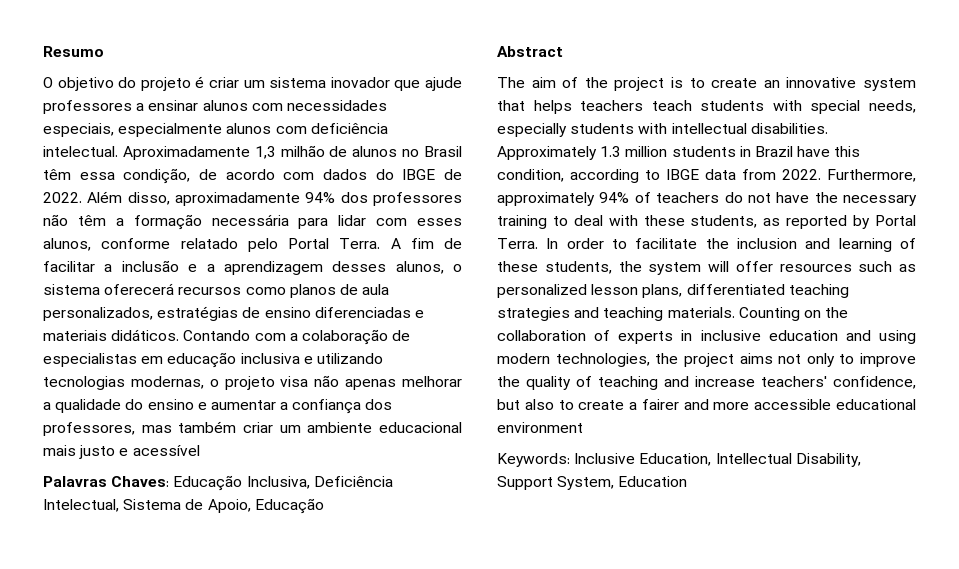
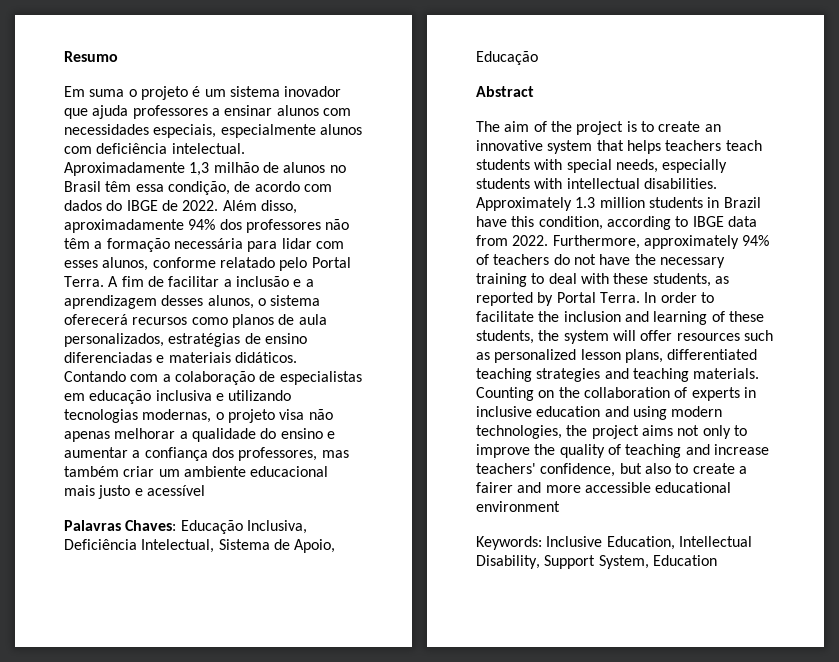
[43,77,137,91] O objetivo do -> [64,86,137,97] Em suma o
[208,77,239,88] criar -> (201, 91) none
[425,77,462,91] ajude -> [92,105,129,119] ajuda

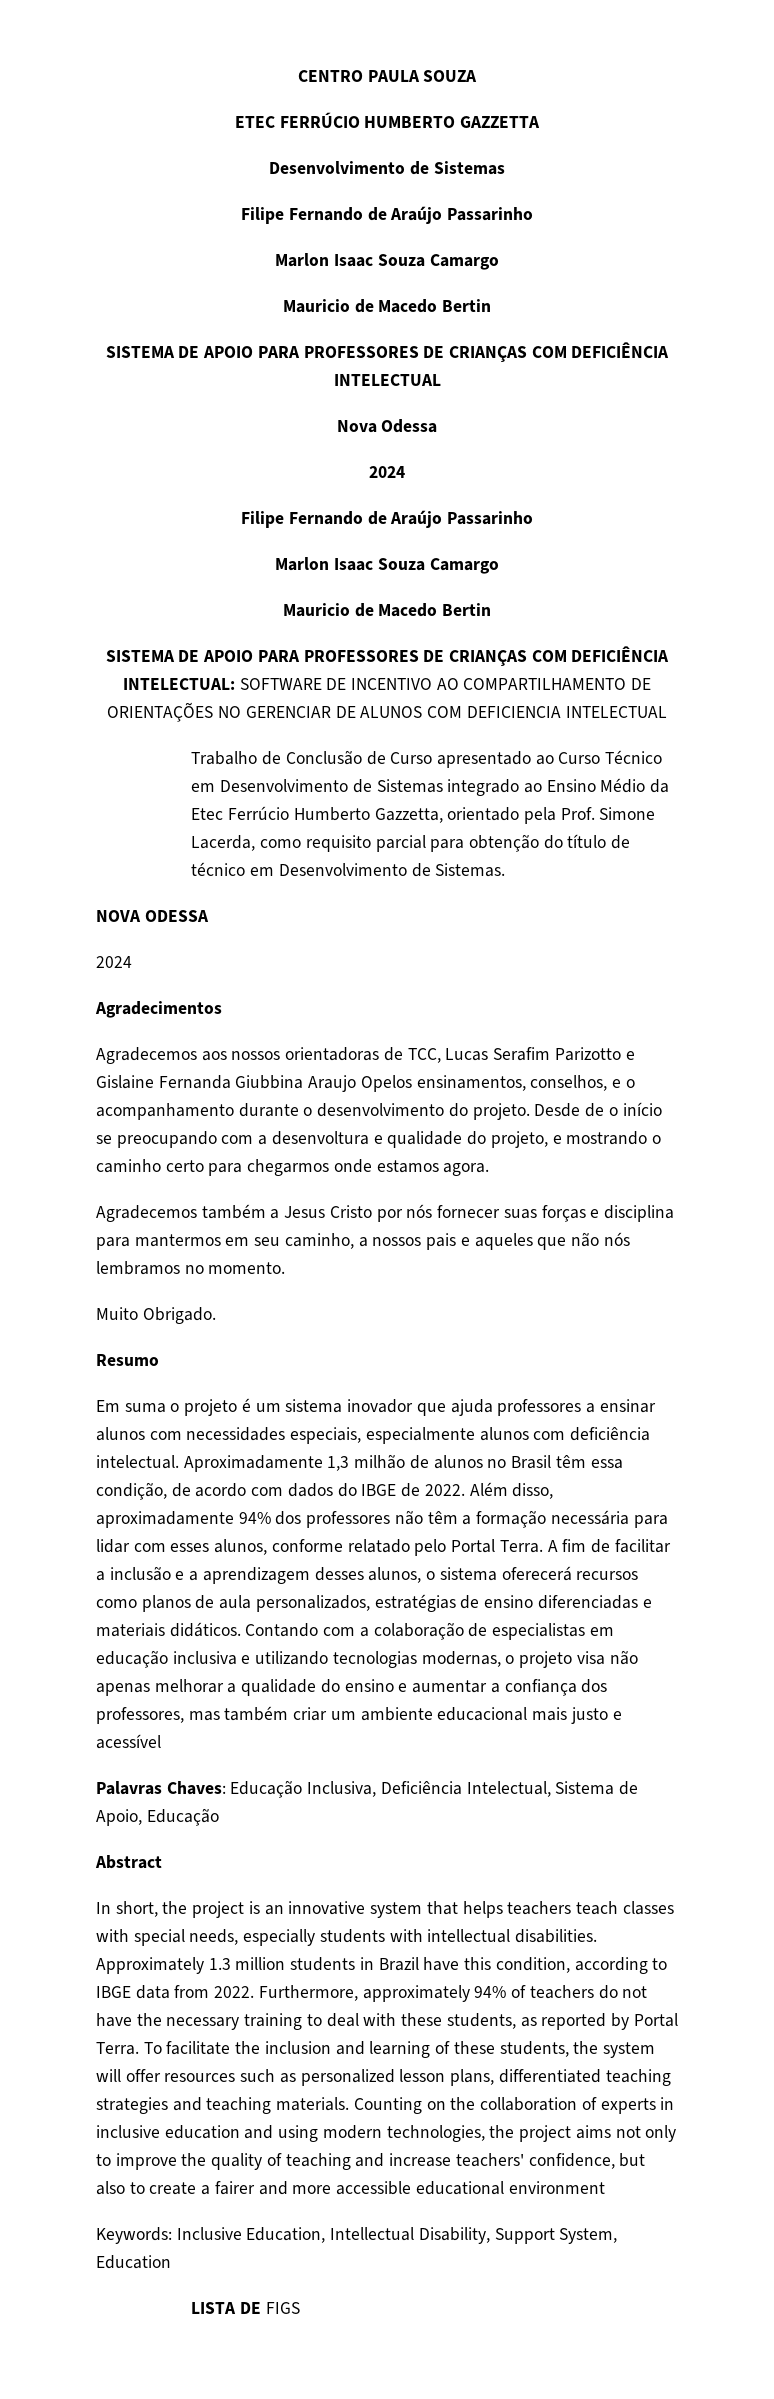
(64, 56) none -> [297,70,478,82] [234,112,541,128] [269,161,505,175] [241,206,533,224] [275,253,499,270] [282,299,492,313] [105,342,670,363] [333,374,441,386] [336,419,438,433] [369,466,405,478] [241,510,533,528] [275,557,499,574] [282,603,492,617] [105,646,670,667] [122,678,652,690] [107,702,667,722] [191,750,663,768] [191,778,670,796] [191,806,656,824] [191,834,631,852] [191,862,506,877] [96,910,209,922] [96,956,132,968] [95,1001,222,1018] [96,1047,635,1064] [96,1075,635,1092] [96,1102,662,1120] [96,1131,661,1148] [96,1159,490,1176] [96,1204,674,1222] [96,1232,630,1250] [96,1261,286,1275] [96,1307,216,1324] CENTRO PAULA SOUZA // ETEC FERRÚCIO HUMBERTO GAZZETTA // Desenvolvimento de Sistemas // Filipe Fernando de Araújo Passarinho // Marlon Isaac Souza Camargo // Mauricio de Macedo Bertin // SISTEMA DE APOIO PARA PROFESSORES DE CRIANÇAS COM DEFICIÊNCIA INTELECTUAL // Nova Odessa // 2024 // Filipe Fernando de Araújo Passarinho // Marlon Isaac Souza Camargo // Mauricio de Macedo Bertin // SISTEMA DE APOIO PARA PROFESSORES DE CRIANÇAS COM DEFICIÊNCIA INTELECTUAL: SOFTWARE DE INCENTIVO AO COMPARTILHAMENTO DE ORIENTAÇÕES NO GERENCIAR DE ALUNOS COM DEFICIENCIA INTELECTUAL // Trabalho de Conclusão de Curso apresentado ao Curso Técnico em Desenvolvimento de Sistemas integrado ao Ensino Médio da Etec Ferrúcio Humberto Gazzetta, orientado pela Prof. Simone Lacerda, como requisito parcial para obtenção do título de técnico em Desenvolvimento de Sistemas. // NOVA ODESSA // 2024 // Agradecimentos // Agradecemos aos nossos orientadoras de TCC, Lucas Serafim Parizotto e Gislaine Fernanda Giubbina Araujo Opelos ensinamentos, conselhos, e o acompanhamento durante o desenvolvimento do projeto. Desde de o início se preocupando com a desenvoltura e qualidade do projeto, e mostrando o caminho certo para chegarmos onde estamos agora. // Agradecemos também a Jesus Cristo por nós fornecer suas forças e disciplina para mantermos em seu caminho, a nossos pais e aqueles que não nós lembramos no momento. // Muito Obrigado. //
[476,121,547,132] The aim of -> [96,1901,158,1917] In short,
[640,121,701,132] to create -> (260, 1907) none
[476,159,530,170] students -> [622,1901,674,1915] classes
[644,292,714,303] In order to -> [143,2042,162,2054] To
(717, 560) none -> [191,2302,300,2314] // LISTA DE FIGS

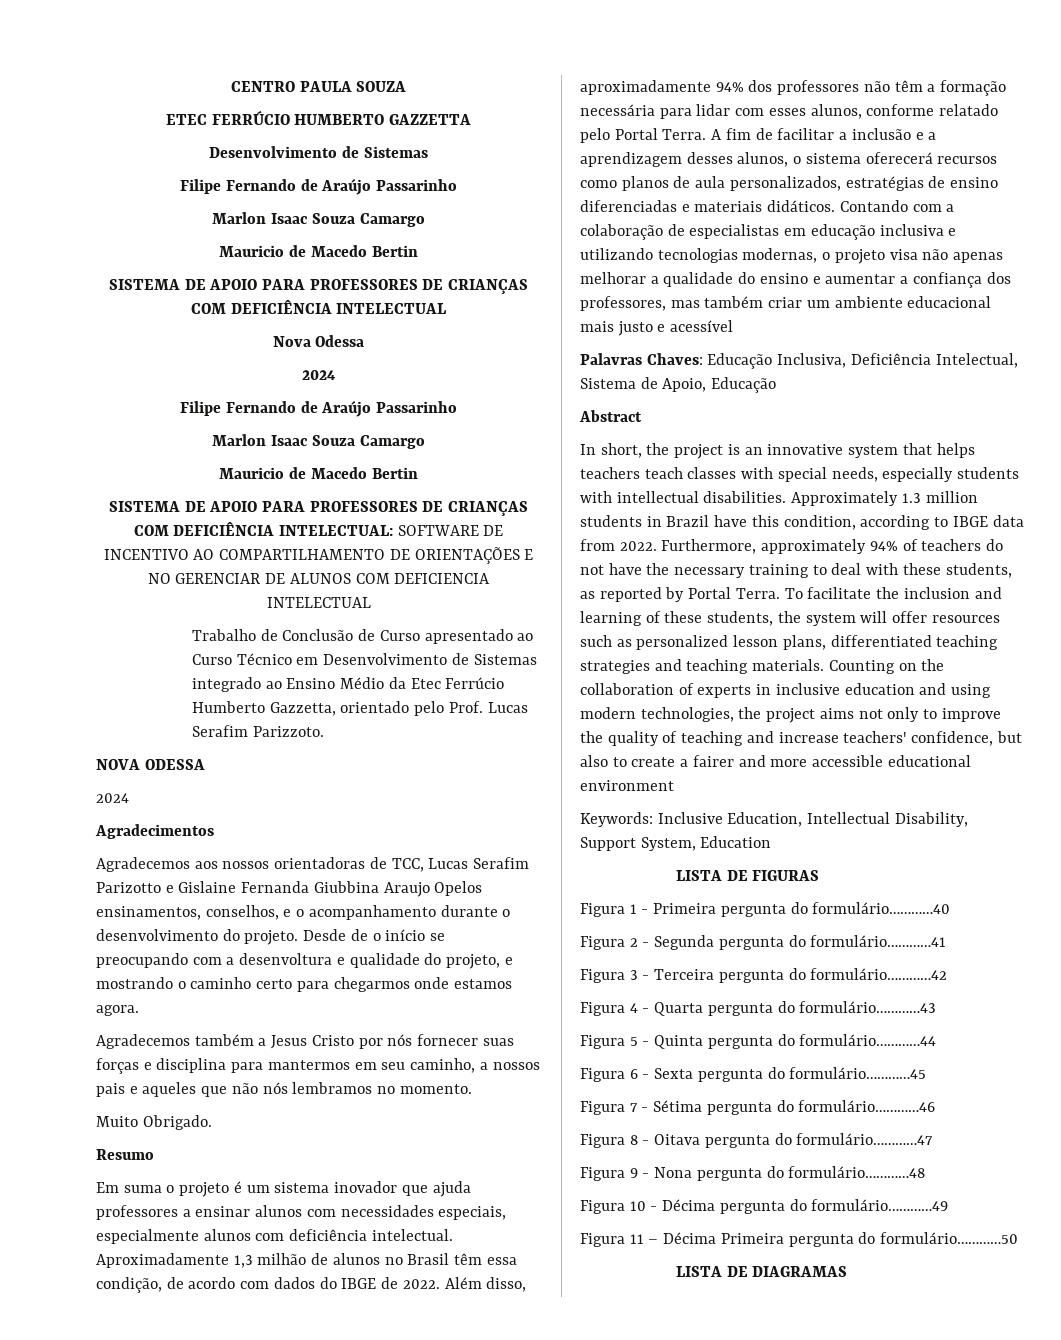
(214, 712) none -> [524,549,534,560] E
[523,807,656,824] [191,834,631,852] [191,862,506,877] pela Prof. Simone Lacerda, como requisito parcial para obtenção do título de técnico em Desenvolvimento de Sistemas. -> [414,701,528,716] [191,725,324,737] pelo Prof. Lucas Serafim Parizzoto.
[265,2302,300,2314] FIGS -> [752,870,820,881] [580,902,951,917] [580,935,947,950] [580,968,948,983] [580,1001,937,1016] [580,1034,937,1049] [580,1067,927,1082] [580,1100,936,1115] [580,1133,934,1148] [580,1166,926,1181] [580,1199,949,1214] [580,1232,1019,1247] [675,1266,848,1277] FIGURAS // Figura 1 - Primeira pergunta do formulário…………40 // Figura 2 - Segunda pergunta do formulário…………41 // Figura 3 - Terceira pergunta do formulário…………42 // Figura 4 - Quarta pergunta do formulário…………43 // Figura 5 - Quinta pergunta do formulário…………44 // Figura 6 - Sexta pergunta do formulário…………45 // Figura 7 - Sétima pergunta do formulário…………46 // Figura 8 - Oitava pergunta do formulário…………47 // Figura 9 - Nona pergunta do formulário…………48 // Figura 10 - Décima pergunta do formulário…………49 // Figura 11 – Décima Primeira pergunta do formulário…………50 // LISTA DE DIAGRAMAS

